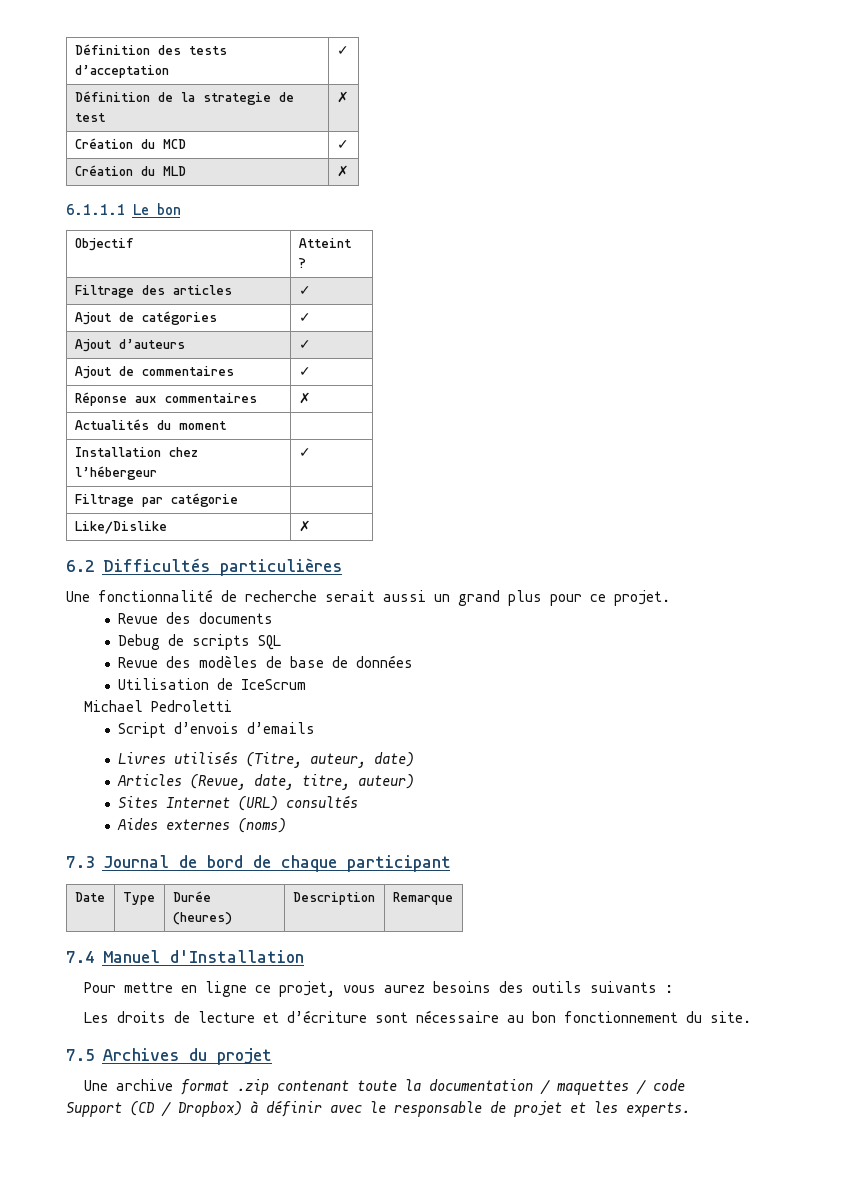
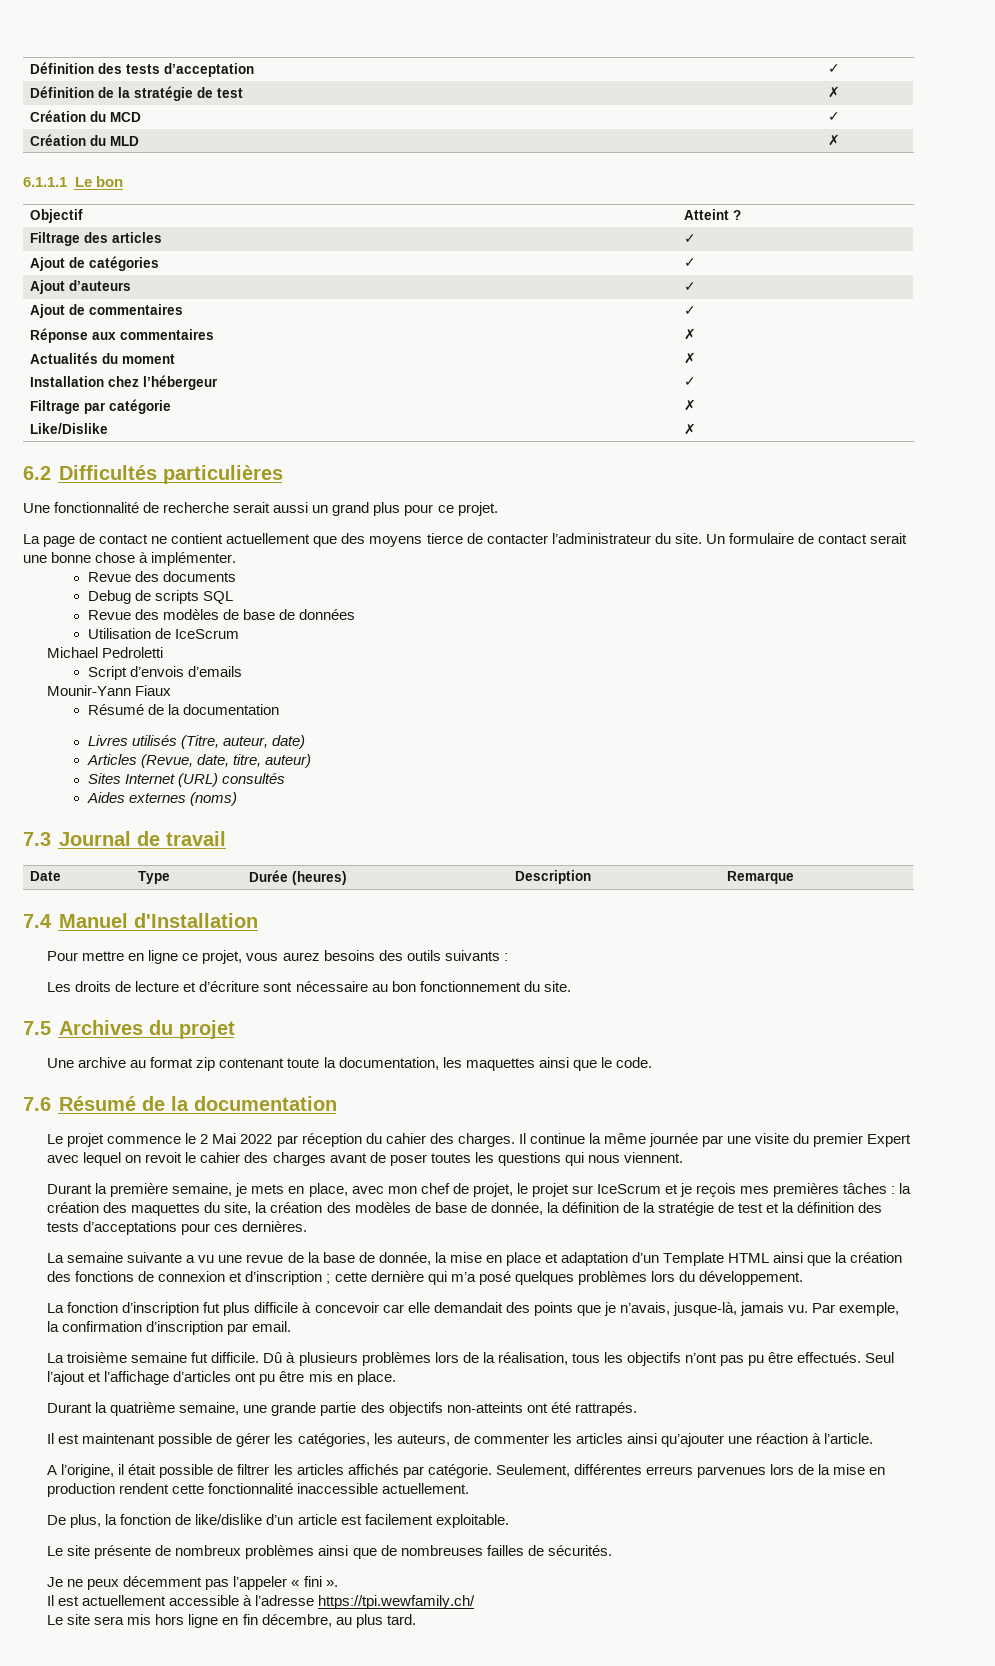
[202,92,271,105] strategie -> [134,86,194,101] stratégie
(227, 425) none -> [684,352,697,364] ✗
(238, 500) none -> [684,399,697,411] ✗
(670, 598) none -> [23,533,907,547] [23,552,237,566] // La page de contact ne contient actuellement que des moyens tierce de contacter l’administrateur du site. Un formulaire de contact serait une bonne chose à implémenter.
(316, 728) none -> [47,685,172,696] [87,704,280,715] // Mounir-Yann Fiaux // Résumé de la documentation
[206,855,451,872] bord de chaque participant -> [165,831,226,846] travail
[180,1079,685,1095] [66,1100,690,1117] format .zip contenant toute la documentation / maquettes / code // Support (CD / Dropbox) à définir avec le responsable de projet et les experts. -> [130,1057,652,1071] [23,1096,337,1111] [47,1133,912,1147] [47,1152,683,1166] [47,1183,912,1197] [47,1202,883,1216] [47,1221,308,1235] [47,1252,903,1266] [47,1271,803,1285] [47,1302,900,1316] [47,1321,292,1335] [47,1352,895,1366] [47,1371,396,1385] [47,1402,637,1416] [47,1433,874,1447] [47,1464,886,1478] [47,1483,470,1497] [47,1514,509,1528] [47,1545,612,1559] [47,1576,338,1590] [47,1595,476,1609] [47,1614,416,1628] au format zip contenant toute la documentation, les maquettes ainsi que le code. // 7.6 Résumé de la documentation // Le projet commence le 2 Mai 2022 par réception du cahier des charges. Il continue la même journée par une visite du premier Expert avec lequel on revoit le cahier des charges avant de poser toutes les questions qui nous viennent. // Durant la première semaine, je mets en place, avec mon chef de projet, le projet sur IceScrum et je reçois mes premières tâches : la création des maquettes du site, la création des modèles de base de donnée, la définition de la stratégie de test et la définition des tests d’acceptations pour ces dernières. // La semaine suivante a vu une revue de la base de donnée, la mise en place et adaptation d’un Template HTML ainsi que la création des fonctions de connexion et d’inscription ; cette dernière qui m’a posé quelques problèmes lors du développement. // La fonction d’inscription fut plus difficile à concevoir car elle demandait des points que je n’avais, jusque-là, jamais vu. Par exemple, la confirmation d’inscription par email. // La troisième semaine fut difficile. Dû à plusieurs problèmes lors de la réalisation, tous les objectifs n’ont pas pu être effectués. Seul l’ajout et l’affichage d’articles ont pu être mis en place. // Durant la quatrième semaine, une grande partie des objectifs non-atteints ont été rattrapés. // Il est maintenant possible de gérer les catégories, les auteurs, de commenter les articles ainsi qu’ajouter une réaction à l’article. // A l’origine, il était possible de filtrer les articles affichés par catégorie. Seulement, différentes erreurs parvenues lors de la mise en production rendent cette fonctionnalité inaccessible actuellement. // De plus, la fonction de like/dislike d’un article est facilement exploitable. // Le site présente de nombreux problèmes ainsi que de nombreuses failles de sécurités. // Je ne peux décemment pas l’appeler « fini ». // Il est actuellement accessible à l’adresse https://tpi.wewfamily.ch/ // Le site sera mis hors ligne en fin décembre, au plus tard.

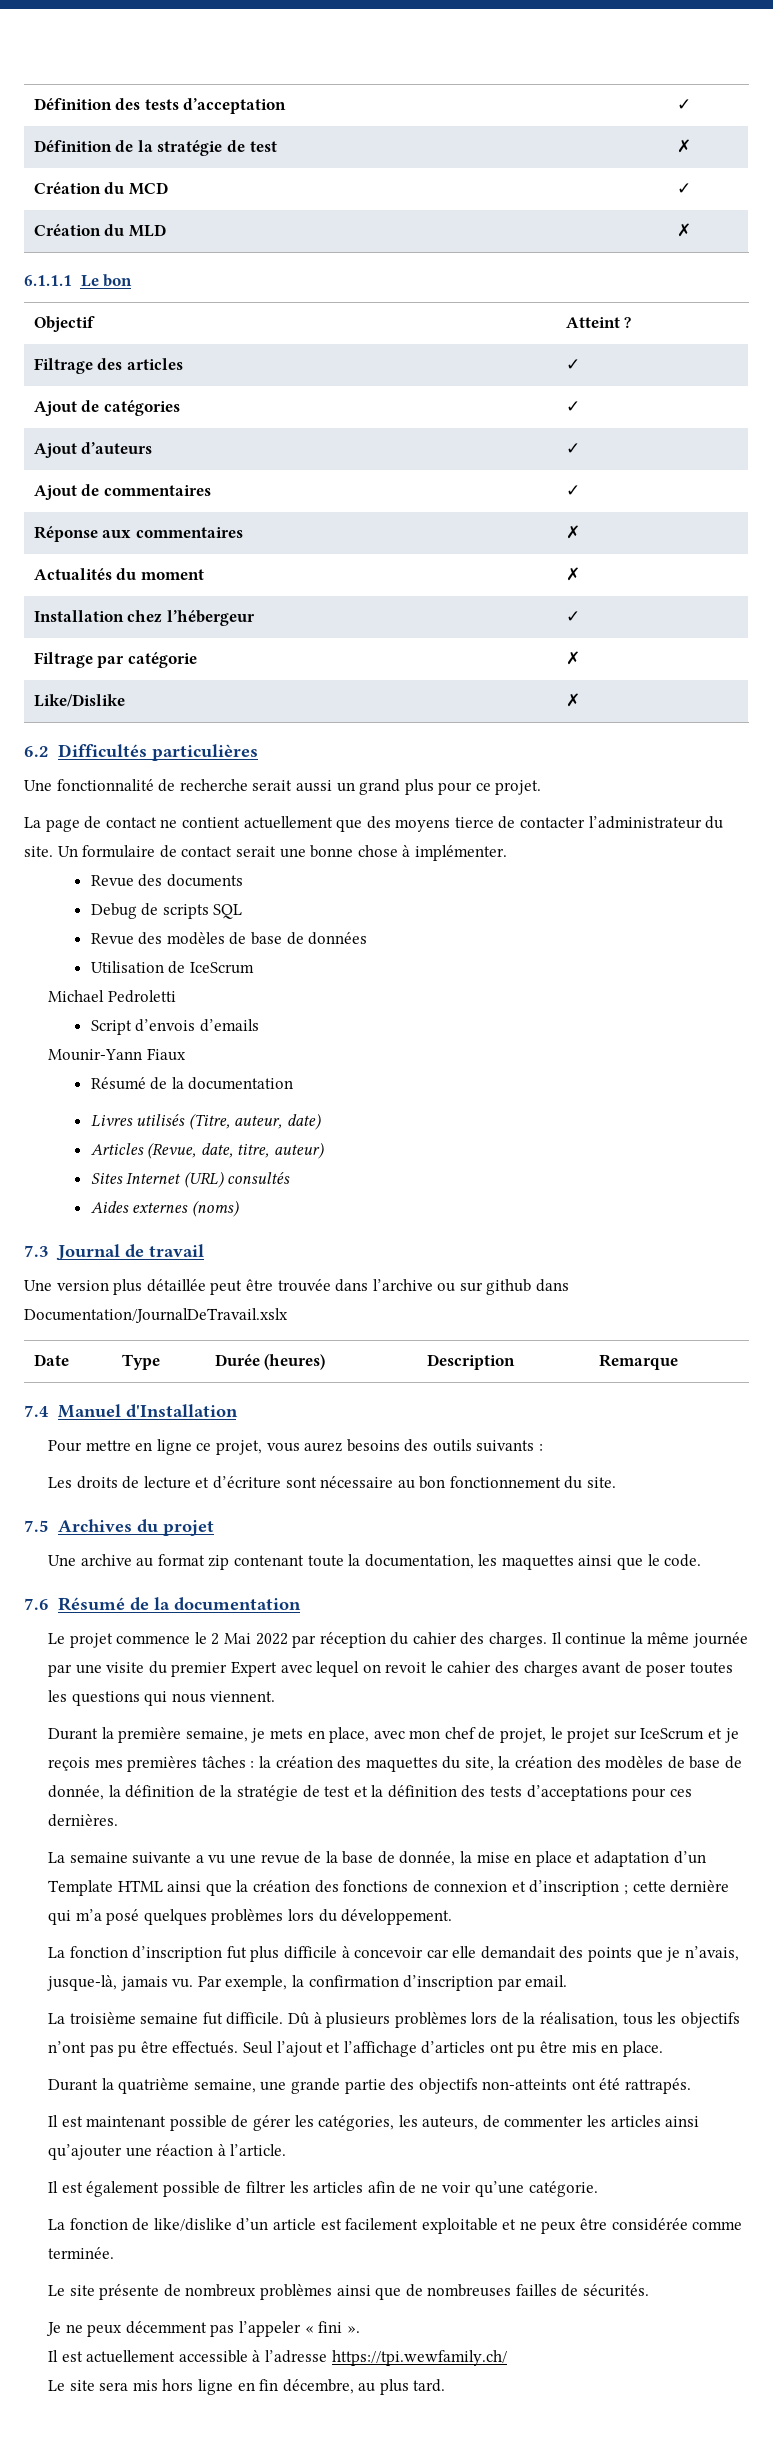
(226, 838) none -> [24,1279,570,1295] [24,1308,288,1323] // Une version plus détaillée peut être trouvée dans l’archive ou sur github dans Documentation/JournalDeTravail.xslx
[47,1464,157,1478] A l’origine, il était -> [47,2181,160,2197] Il est également
[347,1464,886,1478] [47,1483,470,1497] [47,1514,118,1528] affichés par catégorie. Seulement, différentes erreurs parvenues lors de la mise en production rendent cette fonctionnalité inaccessible actuellement. // De plus, la -> [367,2181,598,2197] [47,2219,65,2230] afin de ne voir qu’une catégorie. // La
[435,1514,509,1528] exploitable. -> [421,2218,743,2234] [47,2247,114,2259] exploitable et ne peux être considérée comme terminée.

